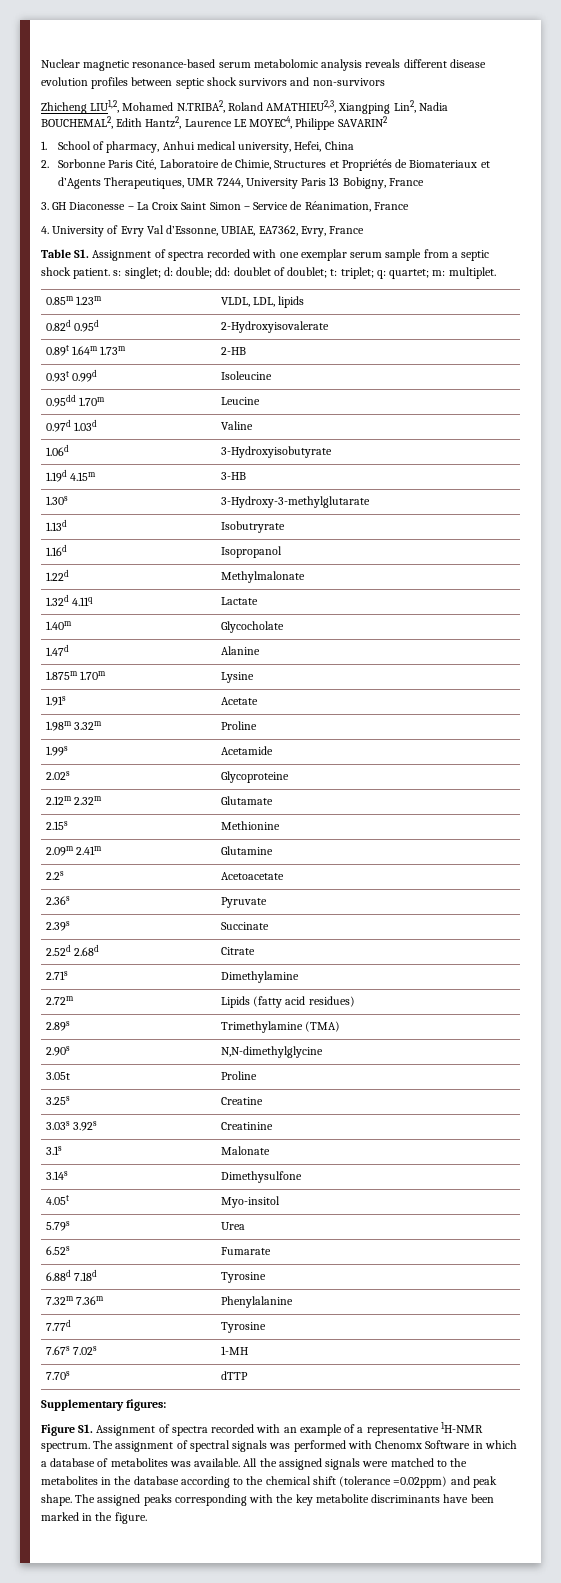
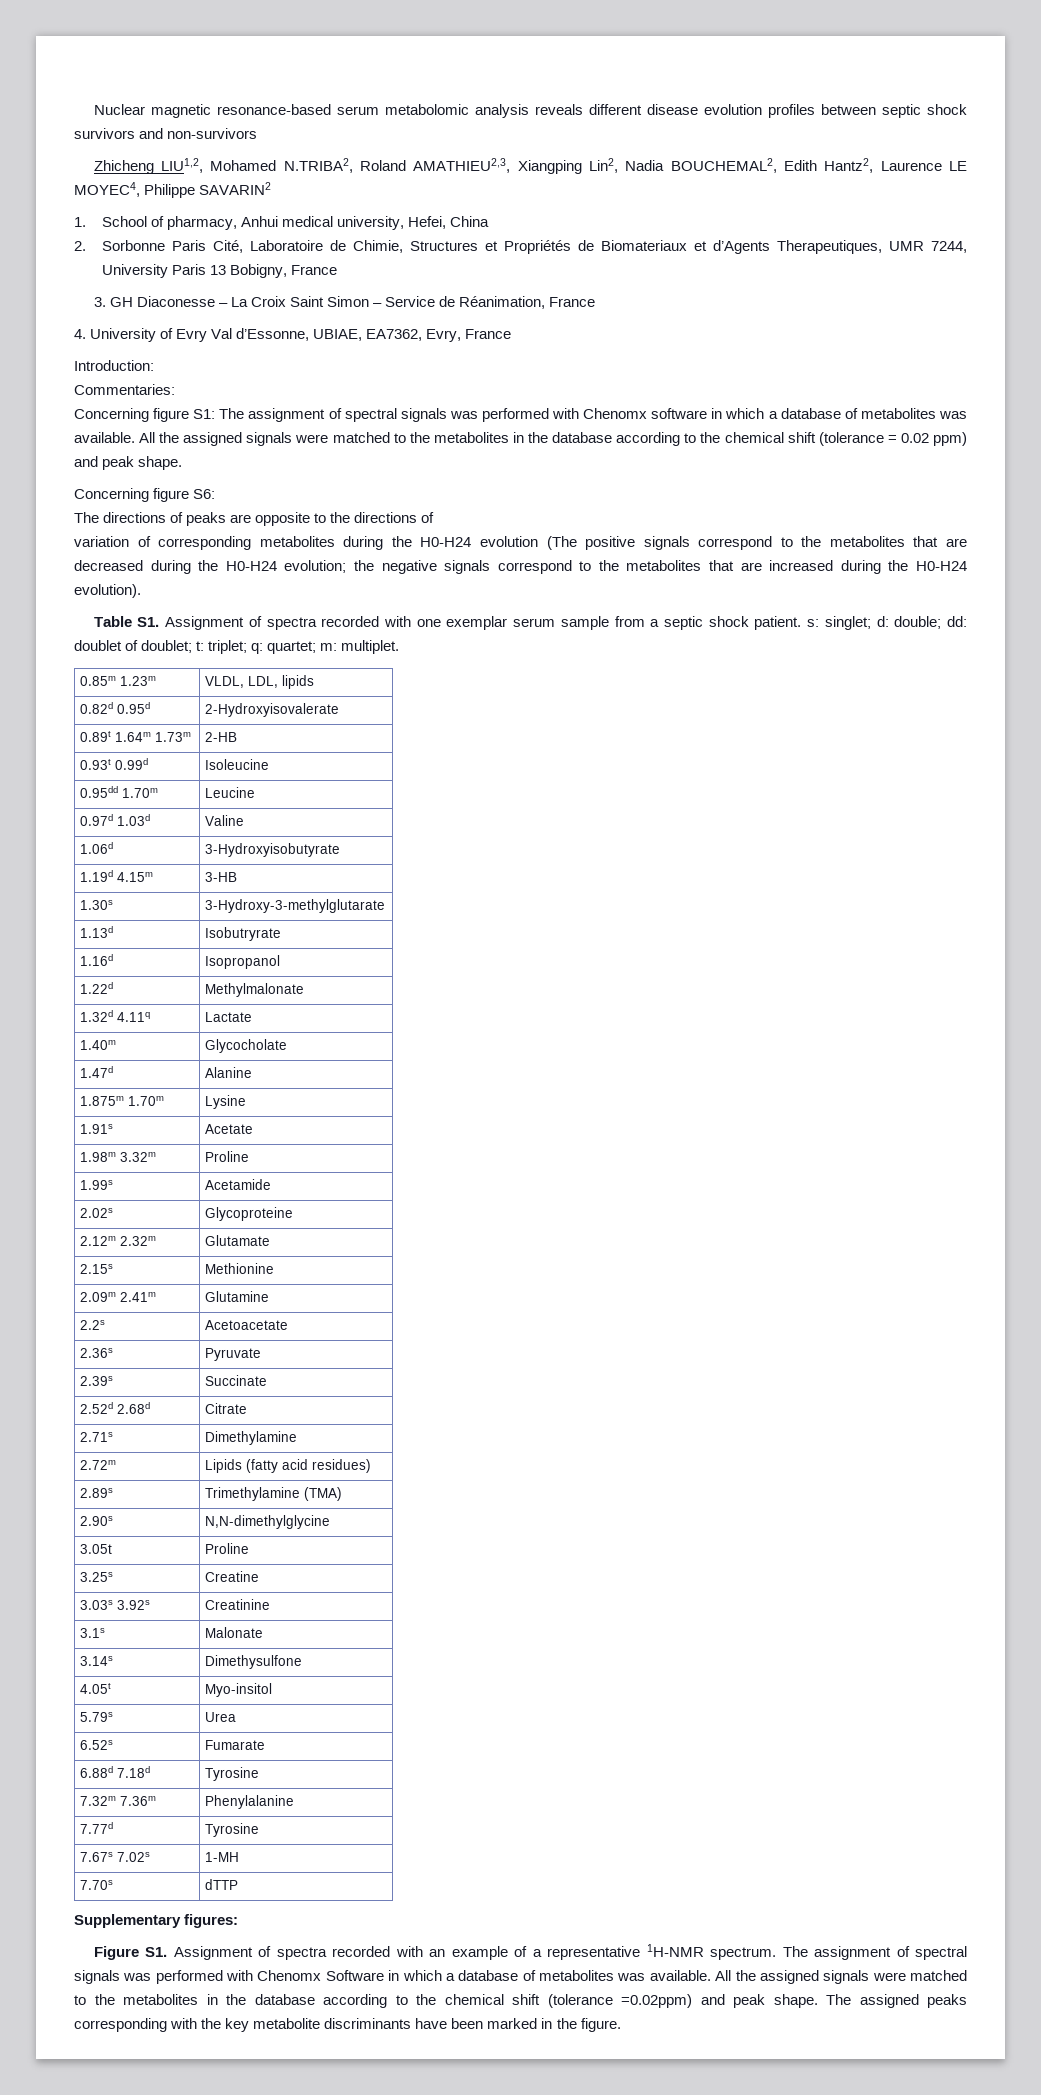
(365, 230) none -> [74,360,154,371] [74,384,175,395] [74,408,968,422] [74,432,967,446] [74,456,183,470] [74,488,216,502] [74,512,435,526] [74,536,967,550] [74,560,968,574] [74,584,141,598] // Introduction: // Commentaries: // Concerning figure S1: The assignment of spectral signals was performed with Chenomx software in which a database of metabolites was available. All the assigned signals were matched to the metabolites in the database according to the chemical shift (tolerance = 0.02 ppm) and peak shape. // Concerning figure S6: // The directions of peaks are opposite to the directions of // variation of corresponding metabolites during the H0-H24 evolution (The positive signals correspond to the metabolites that are decreased during the H0-H24 evolution; the negative signals correspond to the metabolites that are increased during the H0-H24 evolution).

